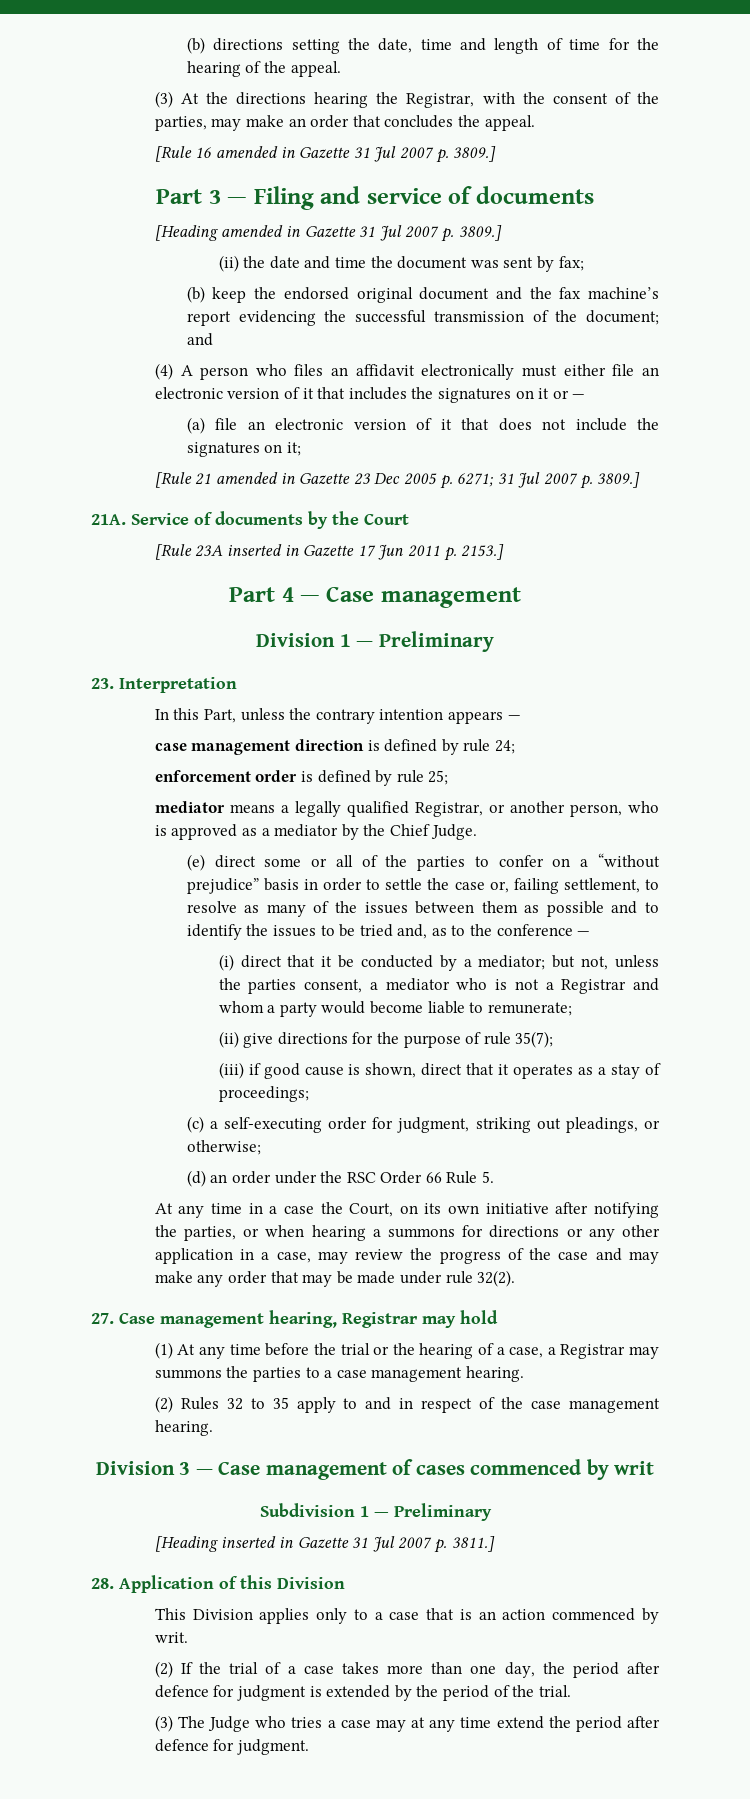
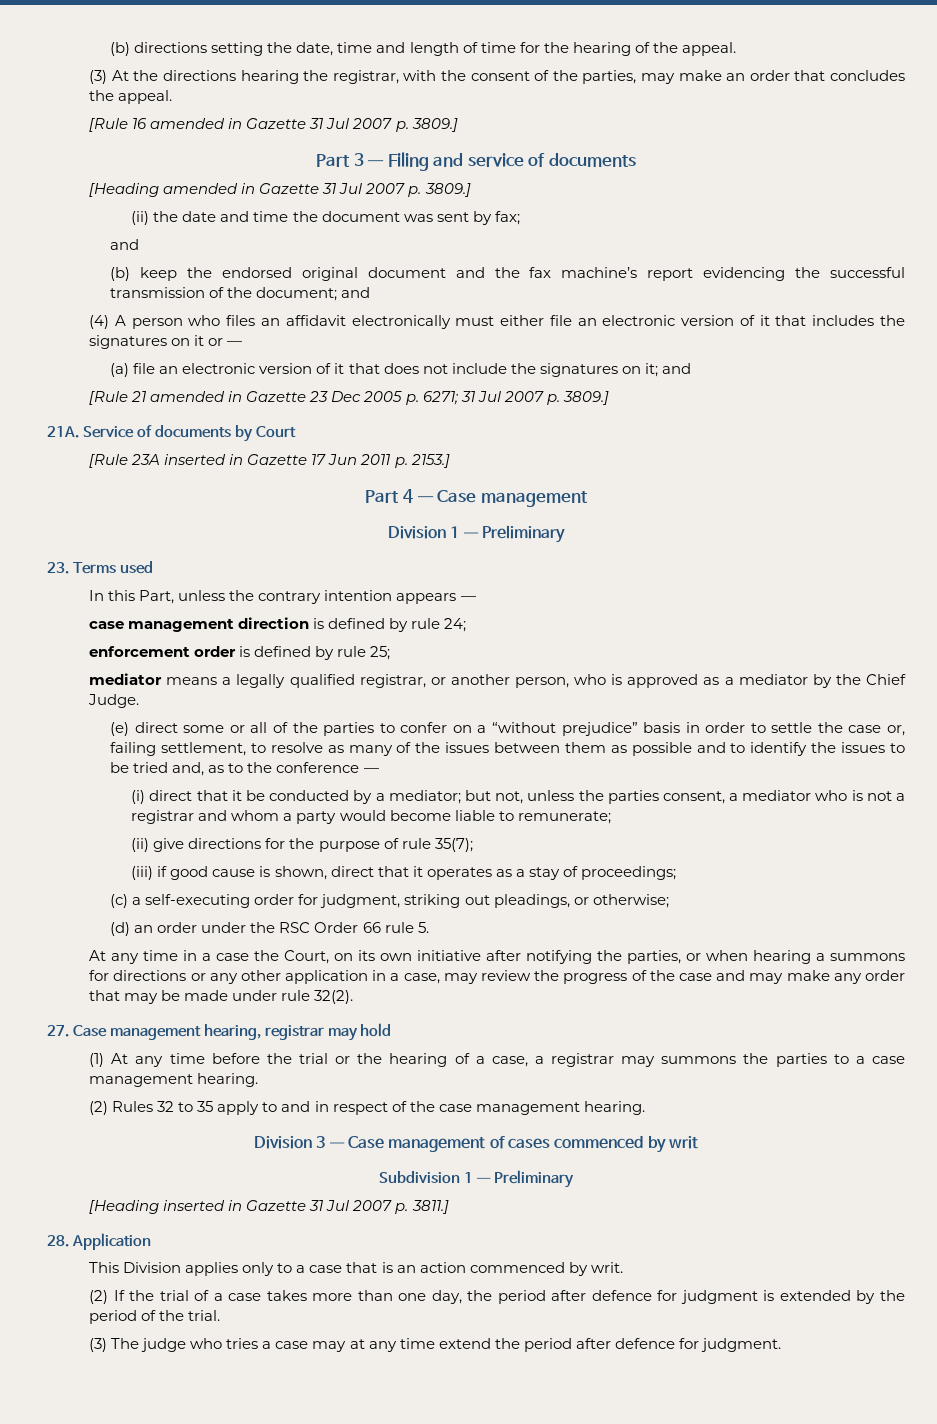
[406,93,475,108] Registrar, -> [332,70,399,84] registrar,
(584, 263) none -> [110,239,140,250] // and
(301, 449) none -> [661,363,691,374] and
[332,511,359,525] the -> (253, 433) none
[119,677,237,693] Interpretation -> [72,561,153,574] Terms used
[414,802,483,817] Registrar, -> [359,674,426,688] registrar,
[561,979,627,994] Registrar -> [131,810,195,824] registrar
[446,1171,478,1184] Rule -> [384,922,414,933] rule
[342,1312,418,1328] Registrar -> [264,1025,324,1040] registrar
[560,1344,626,1359] Registrar -> [551,1053,615,1067] registrar
[219,1575,345,1589] of this Division -> (151, 1241) none
[208,1716,251,1732] Judge -> [141,1338,187,1352] judge

